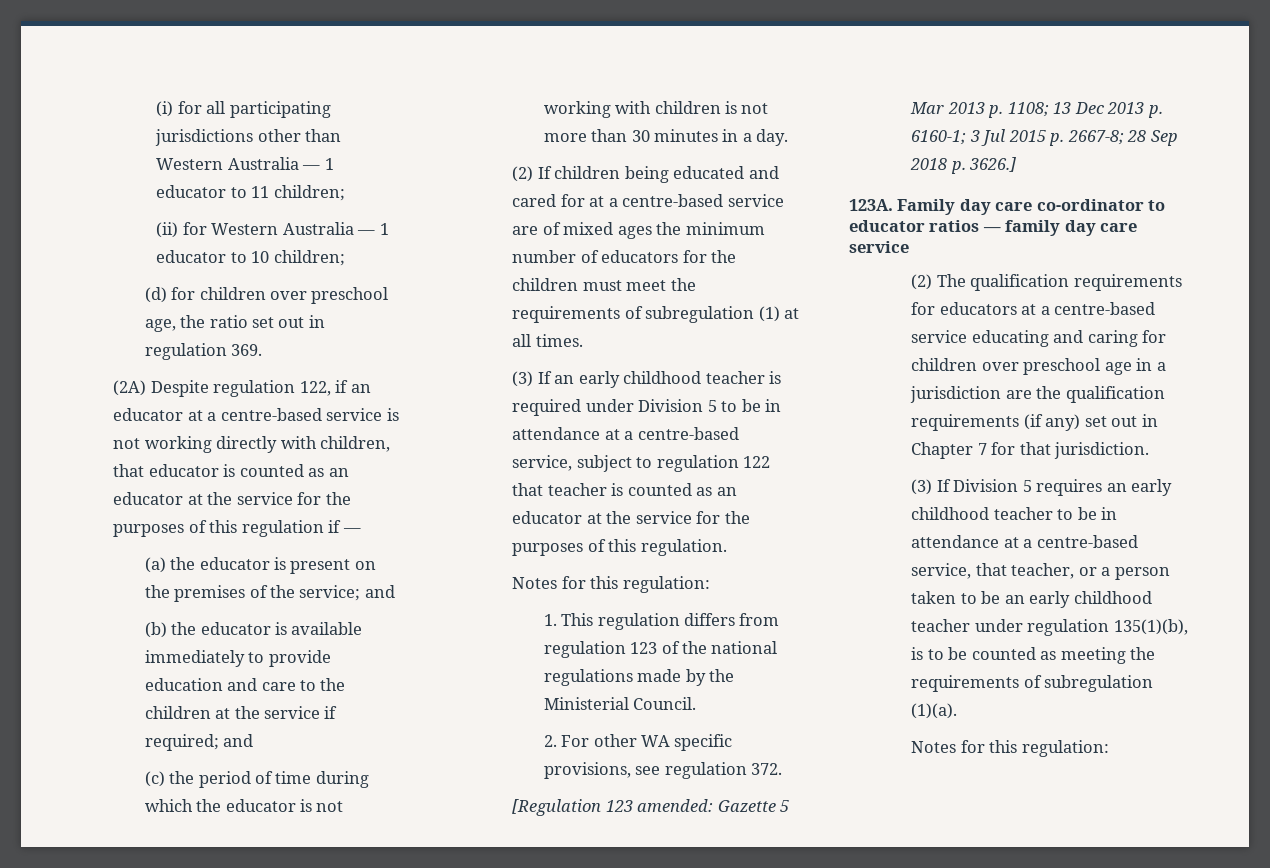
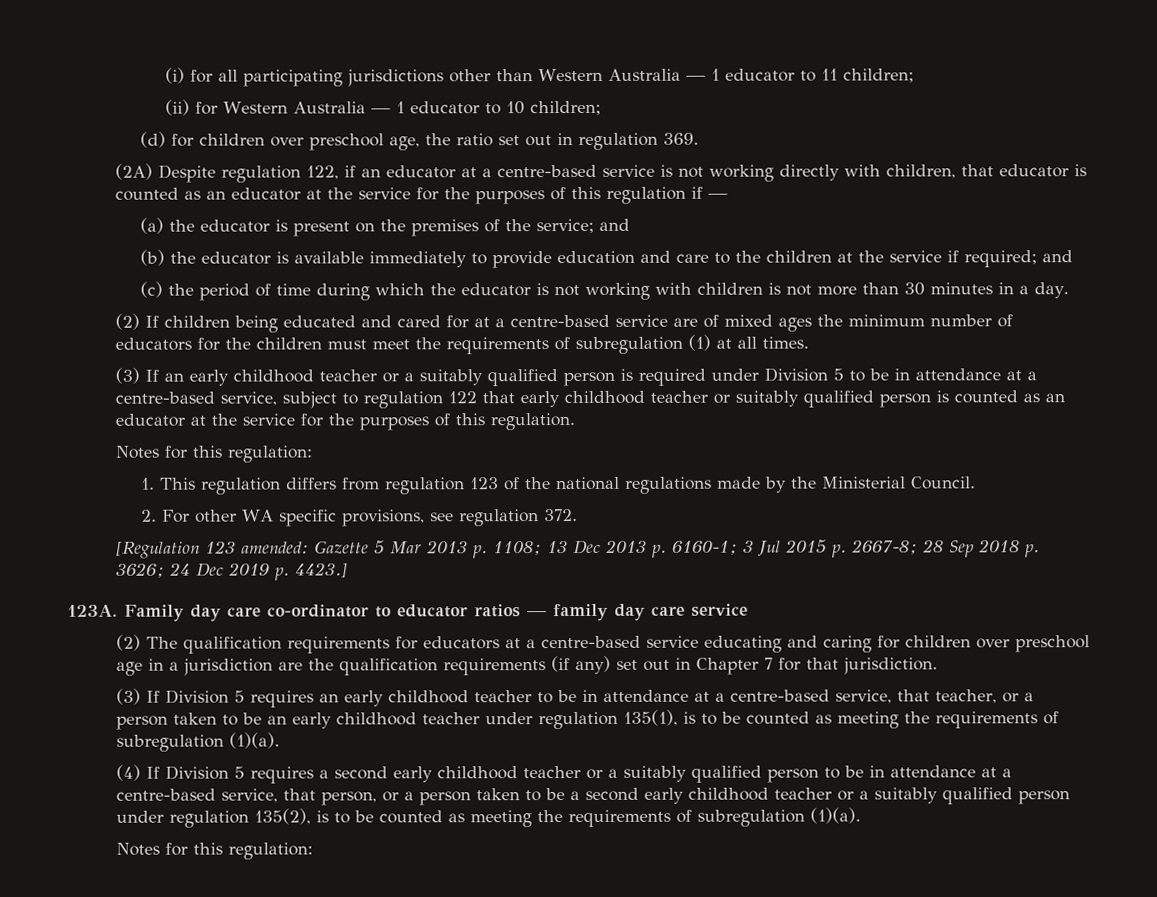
(765, 377) none -> [382,369,616,387] or a suitably qualified person
[547,483,607,496] teacher -> [520,390,932,408] early childhood teacher or suitably qualified person
[969,157,1017,172] 3626.] -> [116,562,349,581] 3626; 24 Dec 2019 p. 4423.]
[1113,619,1188,635] 135(1)(b), -> [623,709,1060,729] [116,732,281,752] [116,764,1013,784] [116,787,1071,806] [116,808,312,828] 135(1), is to be counted as meeting the requirements of subregulation (1)(a). // (4) If Division 5 requires a second early childhood teacher or a suitably qualified person to be in attendance at a centre-based service, that person, or a person taken to be a second early childhood teacher or a suitably qualified person under regulation 135(2),

